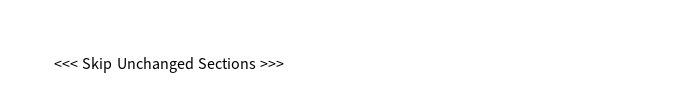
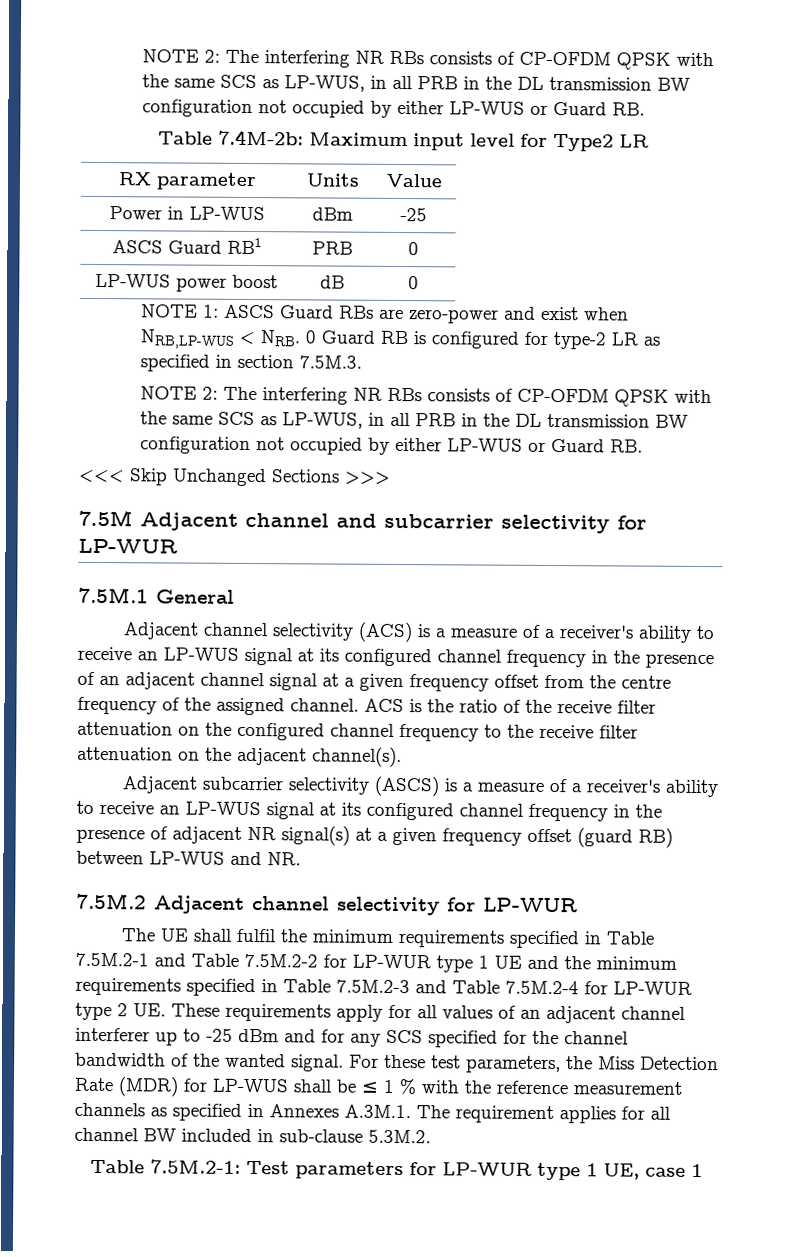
(54, 64) none -> [141,49,714,70] [141,74,690,92] [141,99,645,118] [158,129,649,152] [117,172,257,191] [305,173,360,187] [385,173,443,188] [108,206,265,221] [311,207,353,221] [400,207,427,222] [111,237,262,255] [311,241,353,255] [408,242,419,256] [95,273,278,292] [319,275,345,289] [408,276,419,290] [140,304,629,324] [139,329,660,350] [139,354,362,372] [139,386,712,407] [139,411,688,429] [139,436,643,455] NOTE 2: The interfering NR RBs consists of CP-OFDM QPSK with the same SCS as LP-WUS, in all PRB in the DL transmission BW configuration not occupied by either LP-WUS or Guard RB. // Table 7.4M-2b: Maximum input level for Type2 LR // RX parameter | Units | Value // Power in LP-WUS | dBm | -25 // ASCS Guard RB1 | PRB | 0 // LP-WUS power boost | dB | 0 // NOTE 1: ASCS Guard RBs are zero-power and exist when NRB,LP-WUS < NRB. 0 Guard RB is configured for type-2 LR as specified in section 7.5M.3. // NOTE 2: The interfering NR RBs consists of CP-OFDM QPSK with the same SCS as LP-WUS, in all PRB in the DL transmission BW configuration not occupied by either LP-WUS or Guard RB. //
(285, 64) none -> [78,509,647,534] [78,538,178,554] [78,586,235,604] [123,621,716,643] [77,646,714,669] [77,671,671,692] [77,696,656,716] [77,721,638,742] [77,746,402,768] [122,775,720,798] [76,800,662,822] [76,825,673,848] [76,850,301,866] [76,892,578,916] [121,928,655,949] [75,952,677,973] [75,977,692,997] [75,1002,686,1024] [75,1027,629,1048] [75,1052,719,1074] [74,1076,682,1097] [74,1102,671,1124] [74,1127,431,1144] [90,1159,703,1181] // 7.5M Adjacent channel and subcarrier selectivity for LP-WUR // 7.5M.1 General // Adjacent channel selectivity (ACS) is a measure of a receiver's ability to receive an LP-WUS signal at its configured channel frequency in the presence of an adjacent channel signal at a given frequency offset from the centre frequency of the assigned channel. ACS is the ratio of the receive filter attenuation on the configured channel frequency to the receive filter attenuation on the adjacent channel(s). // Adjacent subcarrier selectivity (ASCS) is a measure of a receiver's ability to receive an LP-WUS signal at its configured channel frequency in the presence of adjacent NR signal(s) at a given frequency offset (guard RB) between LP-WUS and NR. // 7.5M.2 Adjacent channel selectivity for LP-WUR // The UE shall fulfil the minimum requirements specified in Table 7.5M.2-1 and Table 7.5M.2-2 for LP-WUR type 1 UE and the minimum requirements specified in Table 7.5M.2-3 and Table 7.5M.2-4 for LP-WUR type 2 UE. These requirements apply for all values of an adjacent channel interferer up to -25 dBm and for any SCS specified for the channel bandwidth of the wanted signal. For these test parameters, the Miss Detection Rate (MDR) for LP-WUS shall be ≤ 1 % with the reference measurement channels as specified in Annexes A.3M.1. The requirement applies for all channel BW included in sub-clause 5.3M.2. // Table 7.5M.2-1: Test parameters for LP-WUR type 1 UE, case 1

